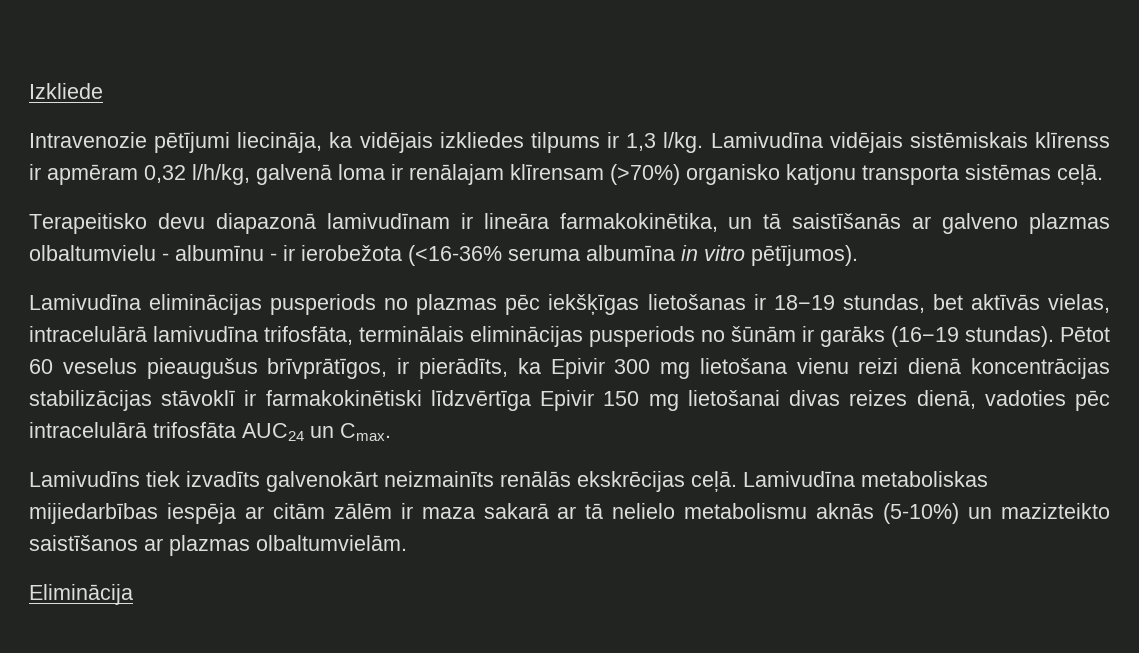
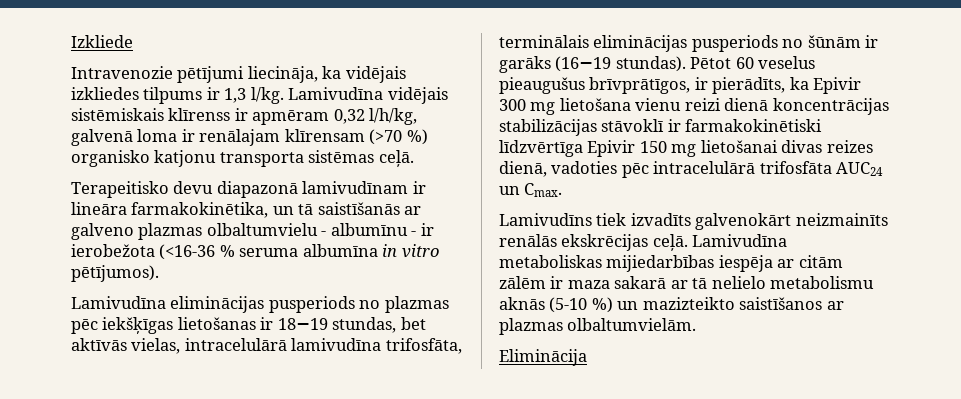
[610,164,680,185] (>70%) -> [369,129,428,145] (>70 %)
[408,245,502,266] (<16-36% -> [159,244,235,260] (<16-36 %
[883,503,960,524] (5-10%) -> [549,297,613,313] (5-10 %)

